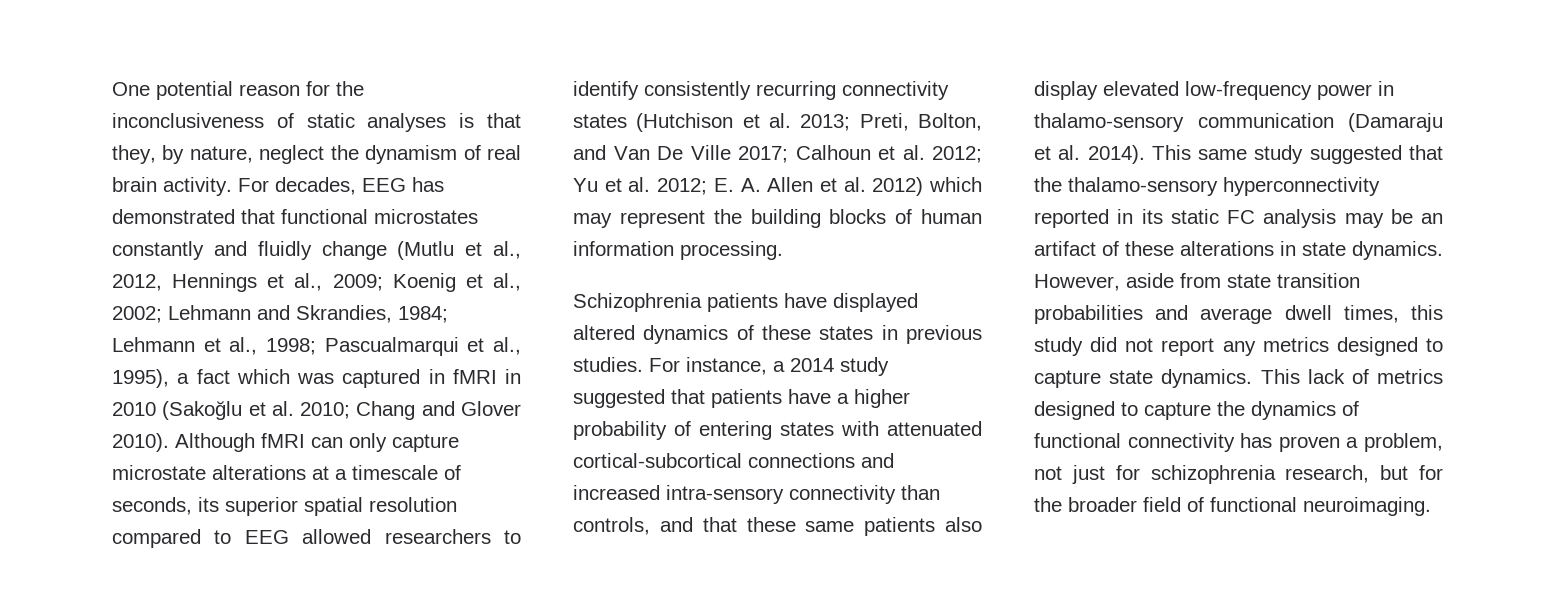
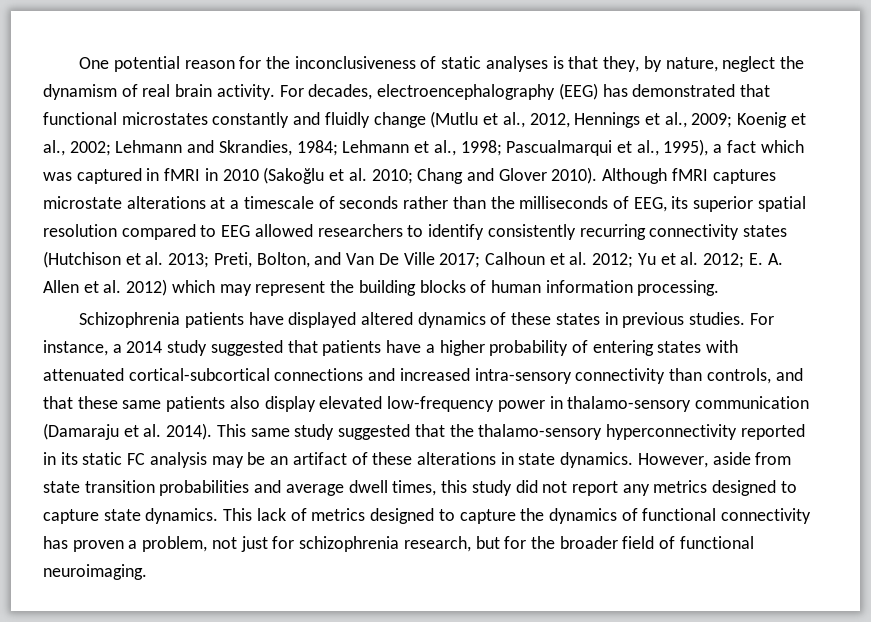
[362,178,406,192] EEG -> [377,83,598,100] electroencephalography (EEG)
[311,433,459,452] can only capture -> [712,169,776,184] captures
[112,497,192,515] seconds, -> [339,196,667,212] seconds rather than the milliseconds of EEG,

